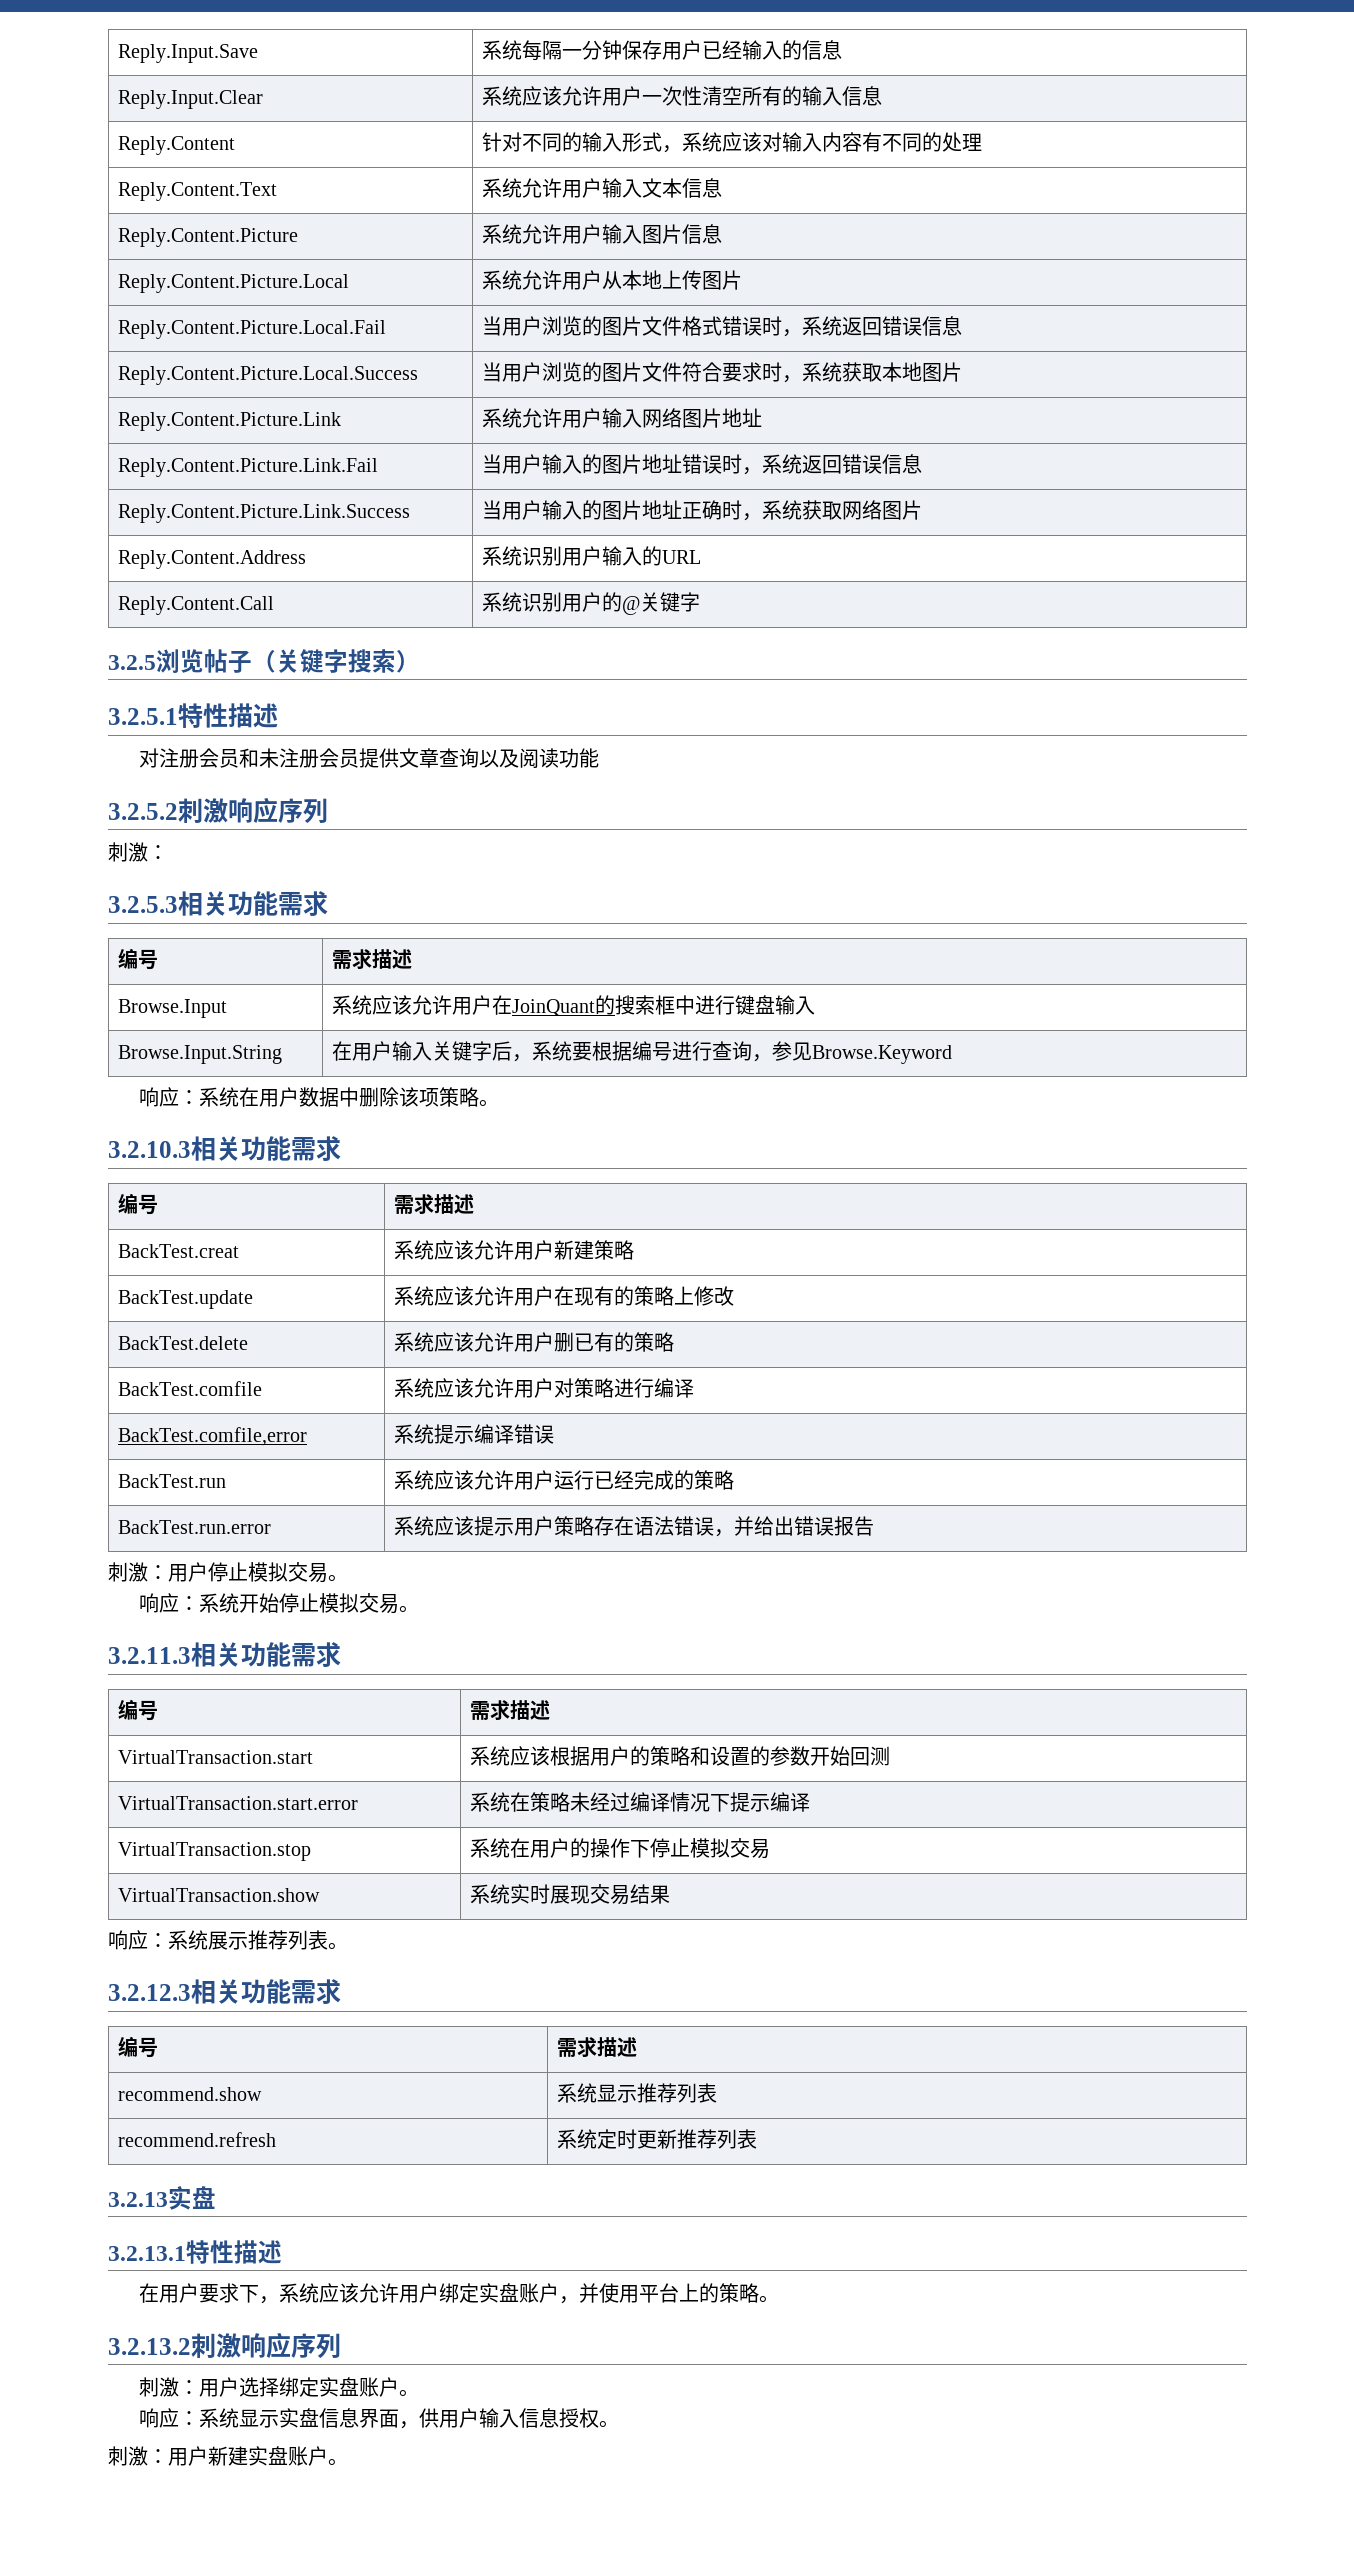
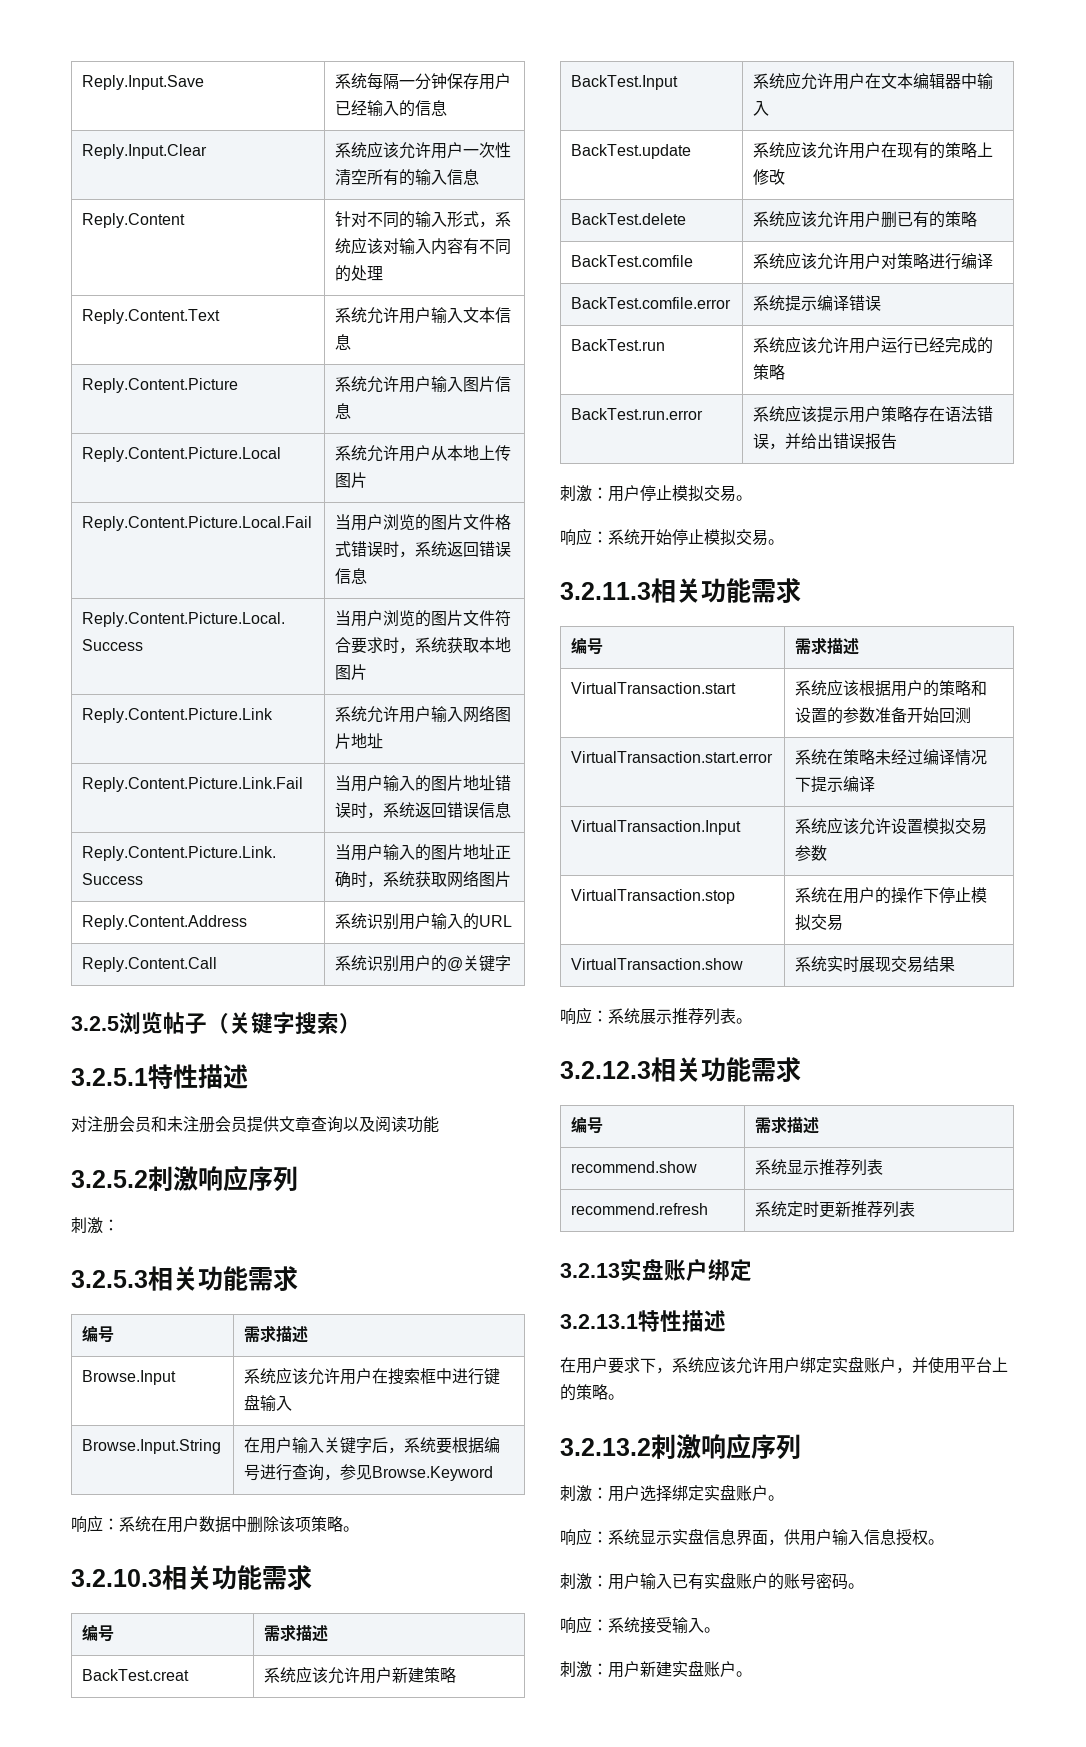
[511,995,615,1016] JoinQuant的 -> (389, 1376) none
(634, 1250) none -> [571,75,679,90] [753,72,994,90] [753,101,770,116] // BackTest.Input | 系统应允许用户在文本编辑器中输入
[117,1427,307,1446] BackTest.comfile,error -> [571,297,732,309] BackTest.comfile.error
(810, 1756) none -> [875,707,908,723] 准备
(810, 1802) none -> [571,820,742,835] [795,817,988,835] [795,845,828,861] // VirtualTransaction.Input | 系统应该允许设置模拟交易参数
(216, 2197) none -> [664,1259,752,1281] 账户绑定
(620, 2424) none -> [560,1572,864,1590] [560,1616,720,1634] // 刺激：用户输入已有实盘账户的账号密码。 // 响应：系统接受输入。

